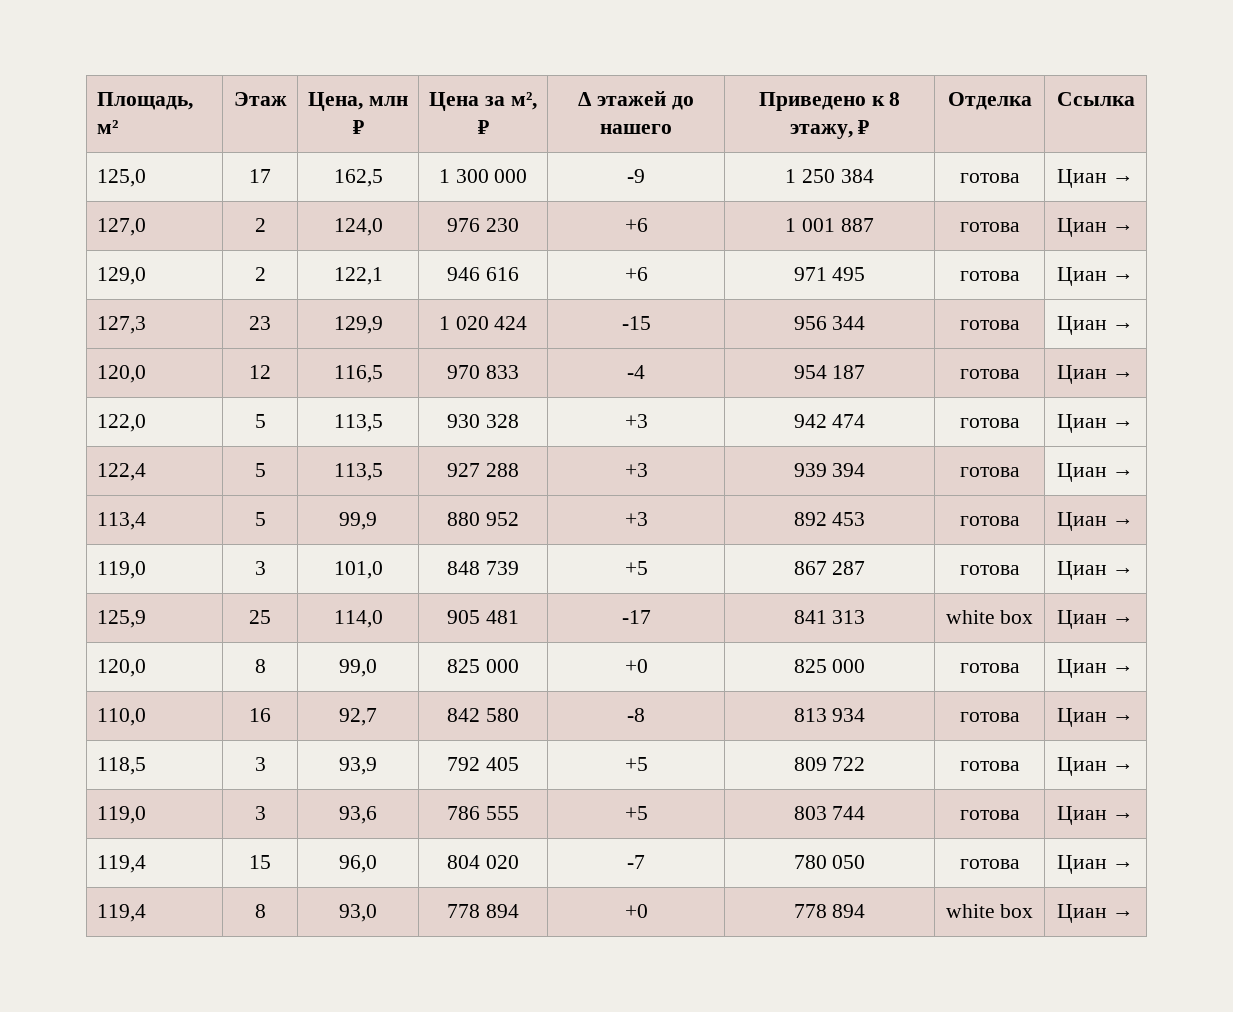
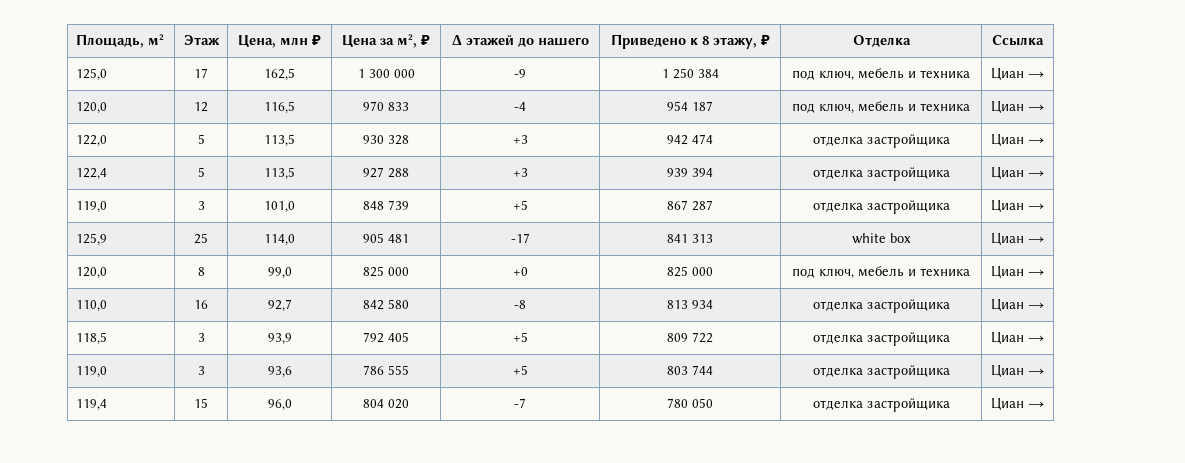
[959,173,1020,183] [1056,169,1135,188] [96,218,146,236] [254,218,266,232] [333,218,383,236] [447,218,519,232] [624,218,648,232] [785,218,874,232] [959,222,1020,232] [1056,218,1135,237] [96,267,146,285] [254,267,266,281] [333,267,383,285] [447,267,519,281] [624,267,648,281] [793,267,866,281] [959,271,1020,281] [1056,267,1135,286] [96,316,146,334] [249,316,271,330] [333,316,383,334] [438,316,528,330] [621,316,651,330] [793,316,866,330] [959,320,1020,330] готова | Циан → // 127,0 | 2 | 124,0 | 976 230 | +6 | 1 001 887 | готова | Циан → // 129,0 | 2 | 122,1 | 946 616 | +6 | 971 495 | готова | Циан → // 127,3 | 23 | 129,9 | 1 020 424 | -15 | 956 344 | готова -> [792,68,970,81] под ключ, мебель и техника
[959,369,1020,379] готова -> [792,101,970,114] под ключ, мебель и техника
[959,418,1020,428] готова -> [812,134,950,148] отделка застройщика
[959,467,1020,477] [1056,463,1135,482] [96,512,146,530] [254,512,266,526] [339,512,377,530] [447,512,519,526] [624,512,648,526] [793,512,866,526] [959,516,1020,526] готова | Циан → // 113,4 | 5 | 99,9 | 880 952 | +3 | 892 453 | готова -> [812,167,950,181] отделка застройщика
[959,565,1020,575] готова -> [812,200,950,214] отделка застройщика
[959,663,1020,673] готова -> [792,266,970,279] под ключ, мебель и техника
[959,712,1020,722] готова -> [812,299,950,313] отделка застройщика
[959,761,1020,771] готова -> [812,332,950,346] отделка застройщика
[959,810,1020,820] готова -> [812,365,950,379] отделка застройщика
[959,859,1020,869] [1056,855,1135,874] [96,904,146,922] [254,904,266,918] [339,904,377,922] [447,904,519,918] [624,904,648,918] [793,904,866,918] [945,904,1034,918] [1056,904,1135,923] готова | Циан → // 119,4 | 8 | 93,0 | 778 894 | +0 | 778 894 | white box | Циан → -> [812,398,950,412] [991,398,1044,411] отделка застройщика | Циан →

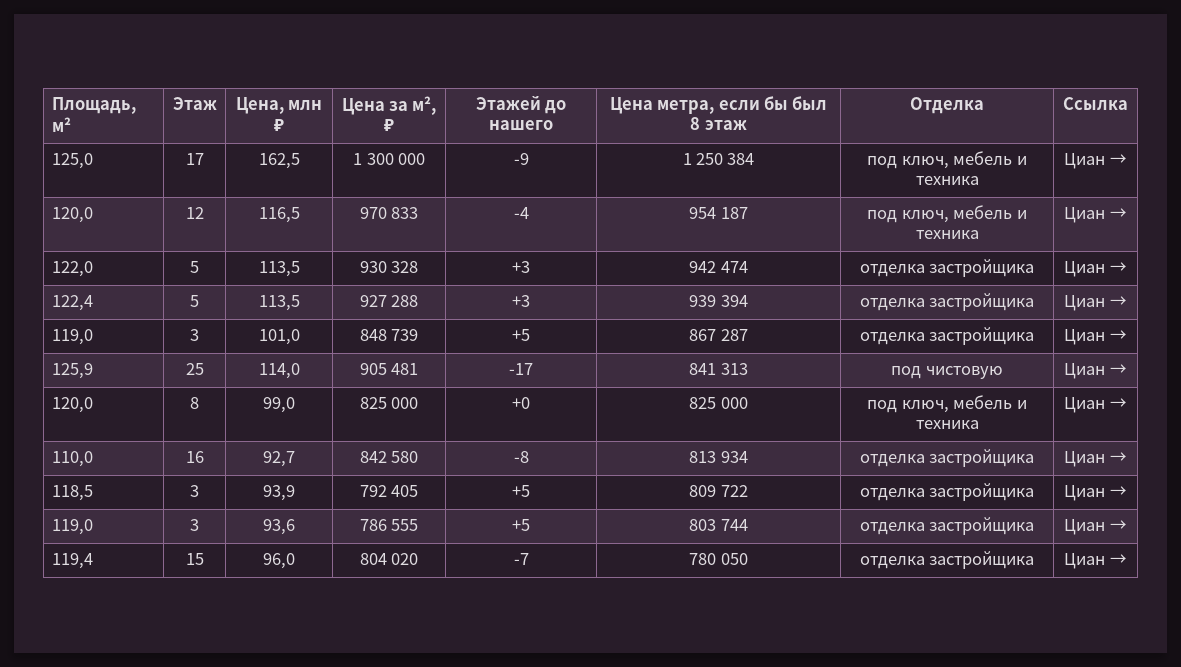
[451,35,514,45] Δ этажей -> [475,96,541,110] Этажей
[610,34,770,49] Приведено к 8 этажу, ₽ -> [609,96,828,114] [690,117,747,130] Цена метра, если бы был 8 этаж
[851,233,911,244] white box -> [891,366,1003,379] под чистовую

